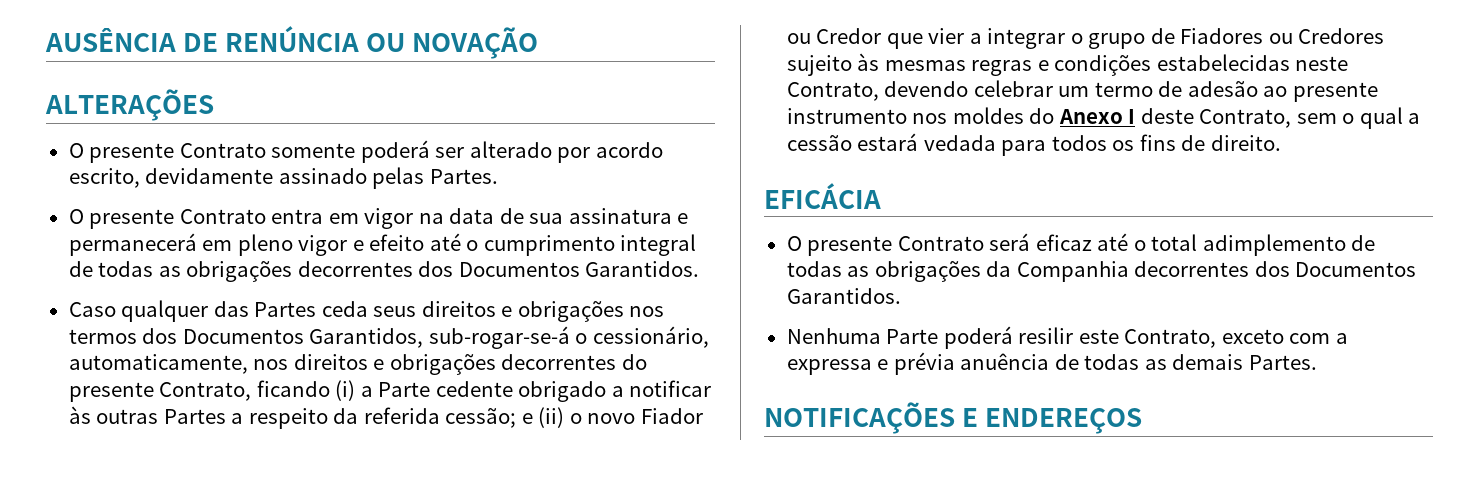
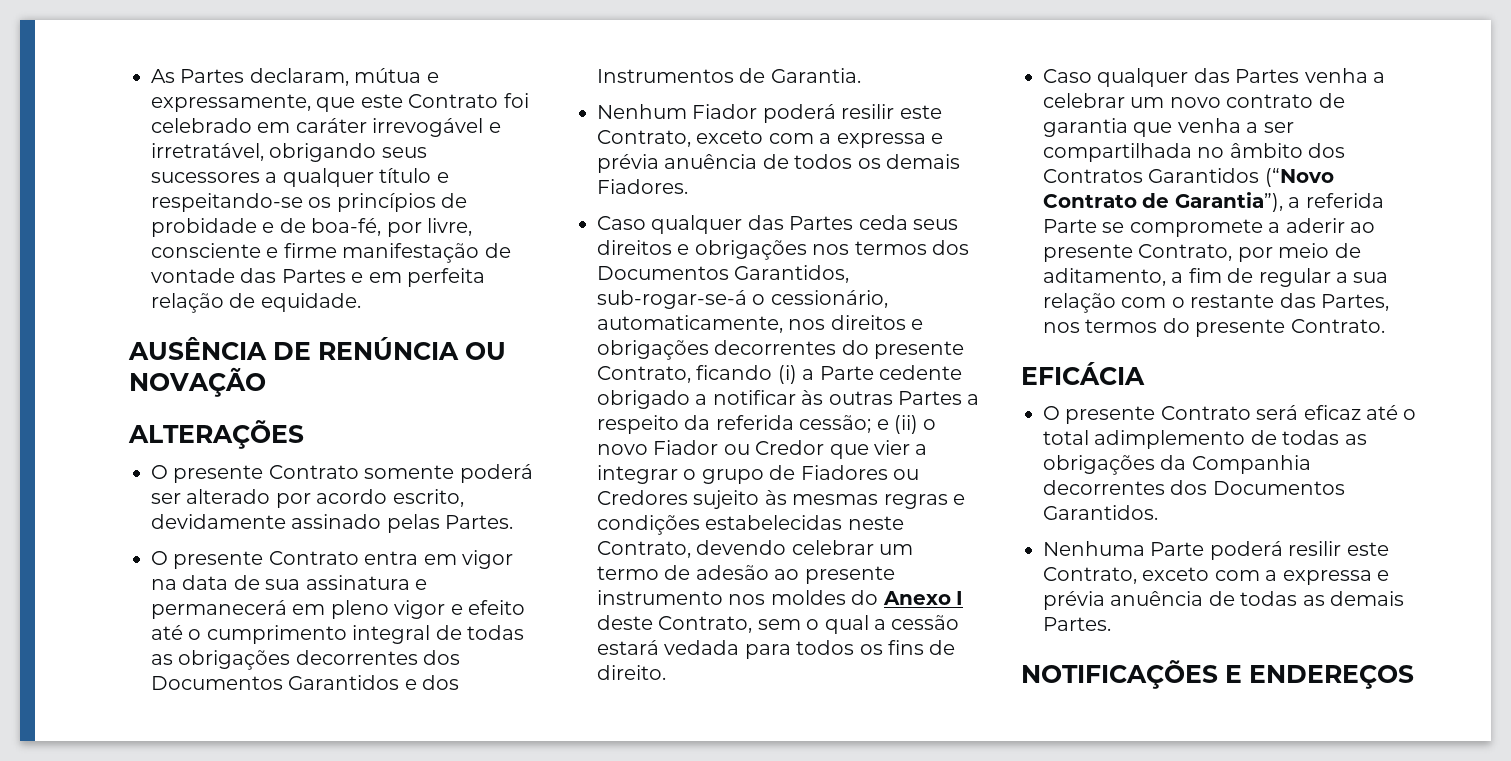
(45, 40) none -> [151,68,439,86] [151,93,529,112] [151,118,501,137] [151,143,427,162] [151,168,449,187] [151,193,468,212] [151,218,472,237] [151,243,511,263] [151,268,485,287] [151,293,361,313] As Partes declaram, mútua e expressamente, que este Contrato foi celebrado em caráter irrevogável e irretratável, obrigando seus sucessores a qualquer título e respeitando-se os princípios de probidade e de boa-fé, por livre, consciente e firme manifestação de vontade das Partes e em perfeita relação de equidade. //
[585,261,700,277] Garantidos. -> [288,675,460,690] [597,68,861,83] [597,104,942,123] [597,130,943,148] [597,154,960,173] [597,179,688,194] Garantidos e dos Instrumentos de Garantia. // Nenhum Fiador poderá resilir este Contrato, exceto com a expressa e prévia anuência de todos os demais Fiadores.
(1281, 143) none -> [1043,68,1385,87] [1043,93,1345,108] [1043,118,1294,137] [1043,143,1346,162] [1043,168,1334,187] [1043,192,1384,212] [1043,218,1375,237] [1043,243,1361,262] [1043,268,1389,287] [1043,293,1389,313] [1043,318,1385,337] // Caso qualquer das Partes venha a celebrar um novo contrato de garantia que venha a ser compartilhada no âmbito dos Contratos Garantidos (“Novo Contrato de Garantia”), a referida Parte se compromete a aderir ao presente Contrato, por meio de aditamento, a fim de regular a sua relação com o restante das Partes, nos termos do presente Contrato.

